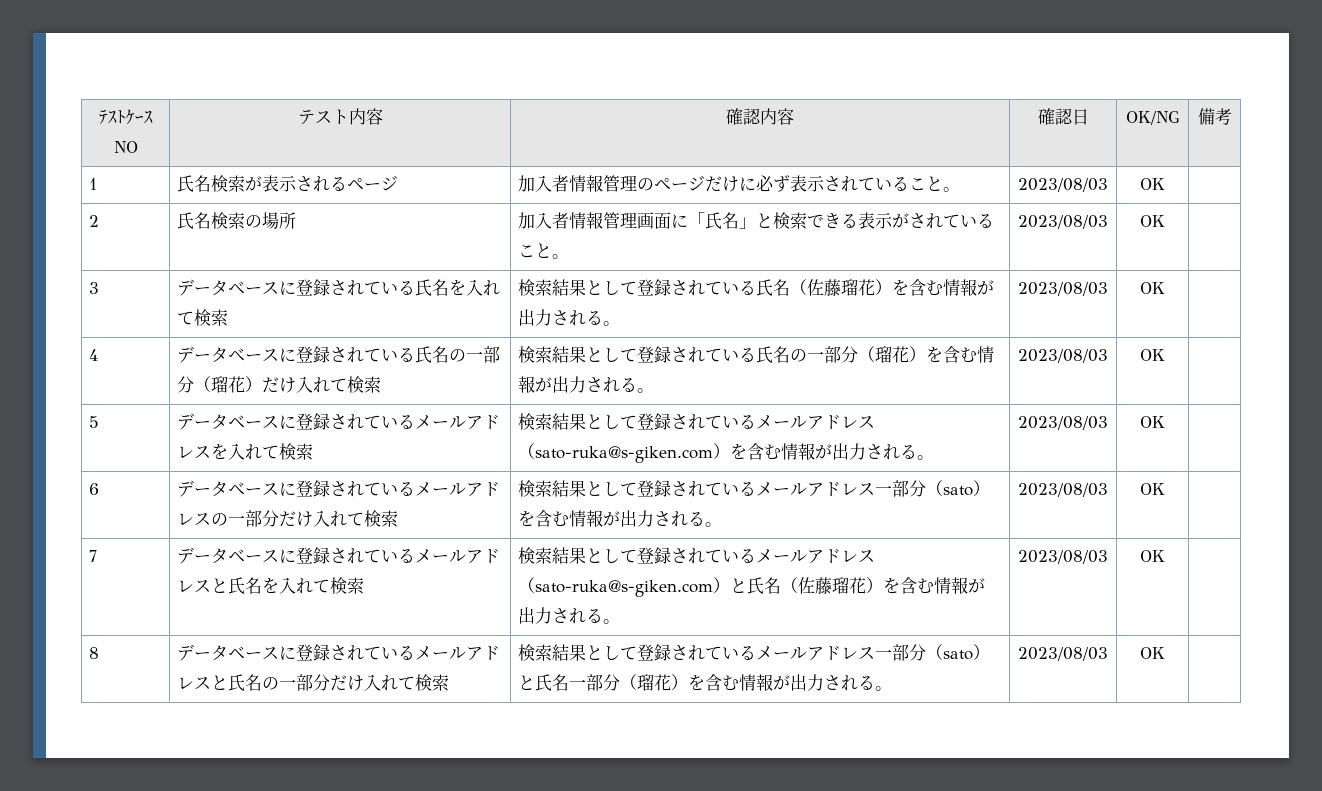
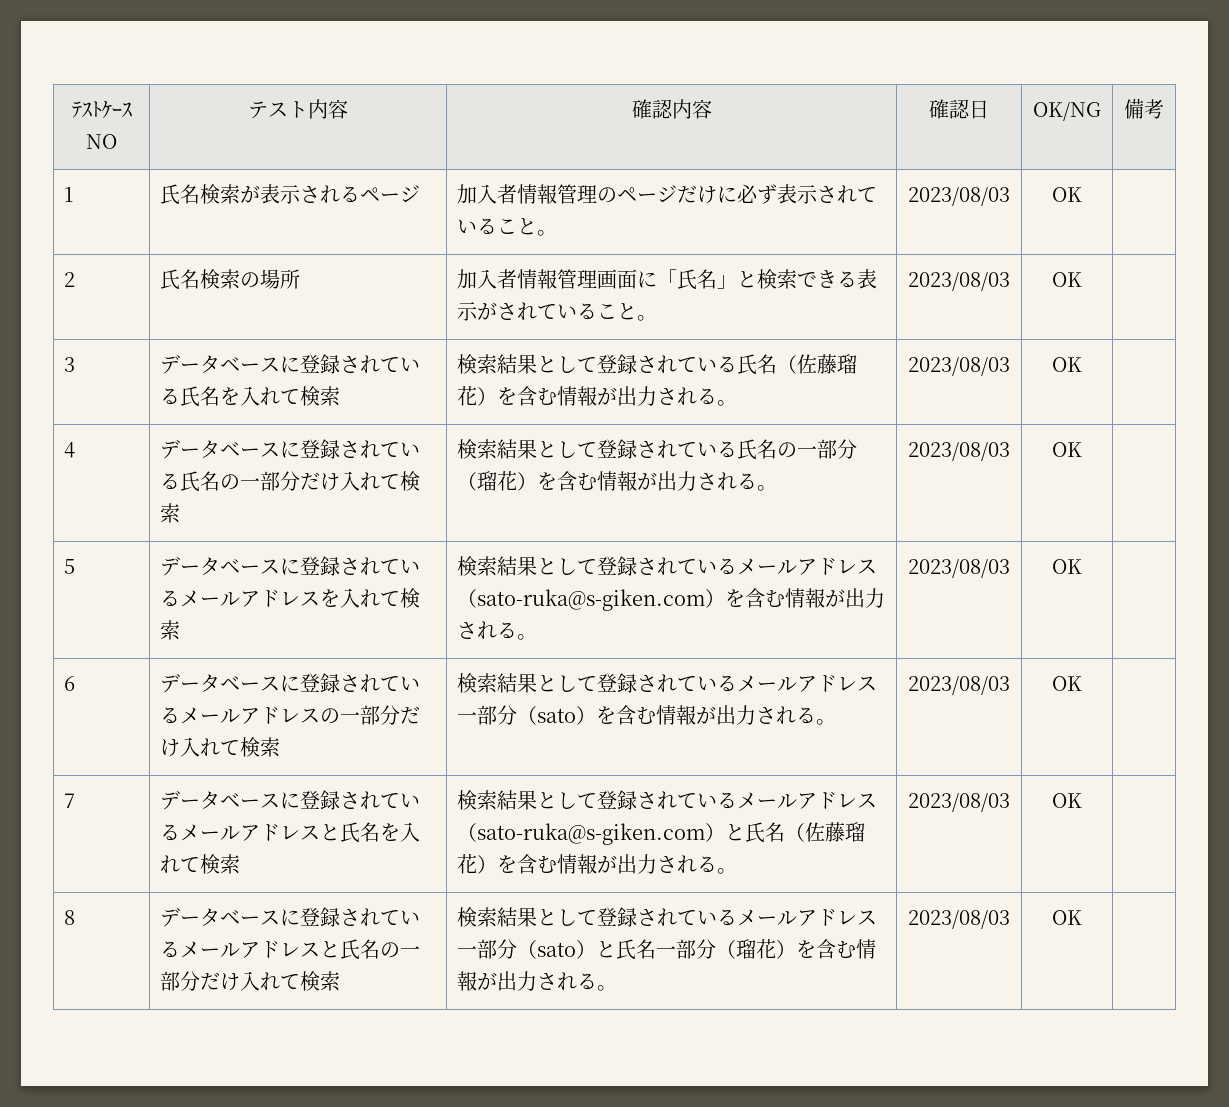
[194,376,263,393] （瑠花） -> (301, 481) none

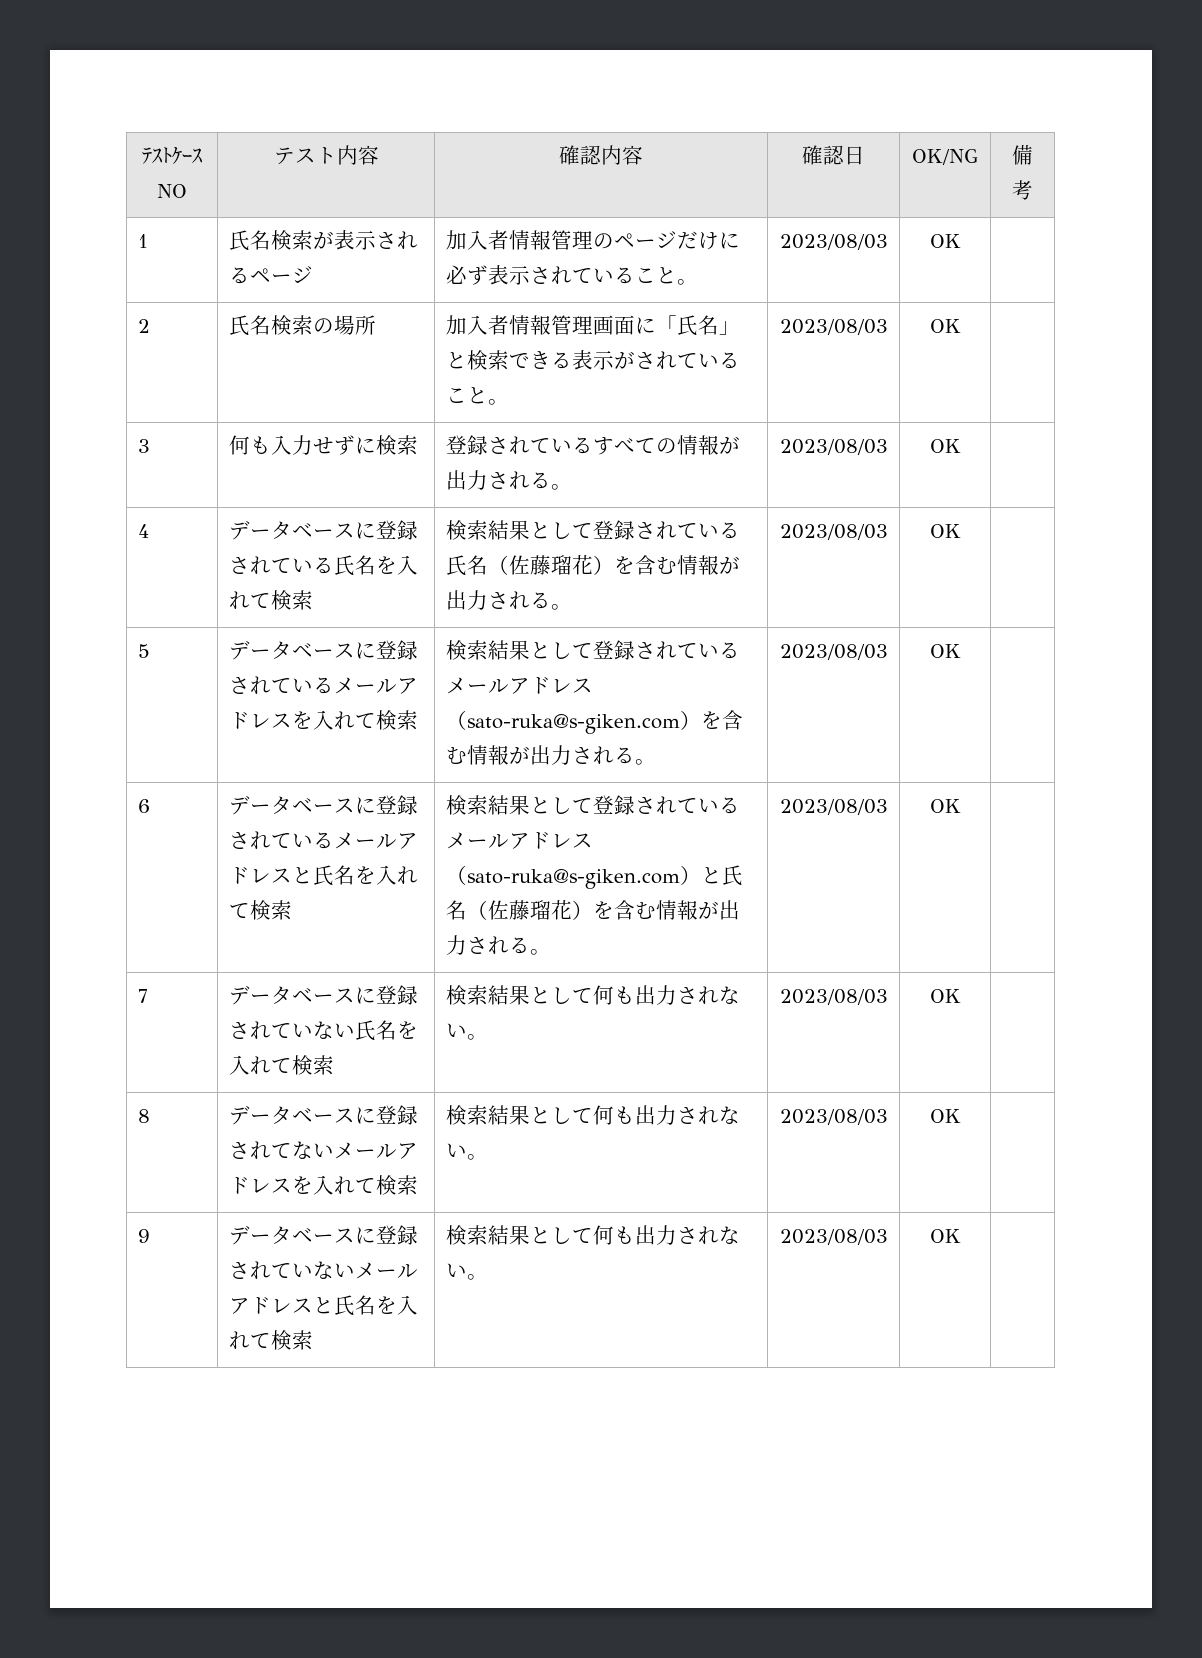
(76, 364) none -> [228,435,418,455] [445,435,740,455] [445,470,572,490] [779,439,888,455] [929,439,961,453] [137,524,149,538] | 何も入力せずに検索 | 登録されているすべての情報が出力される。 | 2023/08/03 | OK | // 4
[64,442,76,458] [160,439,421,459] [160,471,421,492] [160,503,181,523] [457,439,858,460] [457,471,778,491] [908,442,1010,461] [1052,442,1082,457] // 4 | データベースに登録されている氏名の一部分だけ入れて検索 | 検索結果として登録されている氏名の一部分（瑠花）を含む情報が出力される。 | 2023/08/03 | OK | -> (961, 531) none
[160,673,421,693] [160,705,421,725] [160,737,281,757] [457,673,878,693] [457,705,837,725] [908,676,1010,695] [1052,676,1082,691] [64,793,76,808] | データベースに登録されているメールアドレスの一部分だけ入れて検索 | 検索結果として登録されているメールアドレス一部分（sato）を含む情報が出力される。 | 2023/08/03 | OK | // 7 -> (150, 806) none
(1082, 800) none -> [137,989,148,1003] [228,985,418,1005] [228,1020,418,1041] [228,1055,334,1075] [445,985,740,1005] [445,1023,488,1040] [779,989,888,1005] [929,989,961,1003] // 7 | データベースに登録されていない氏名を入れて検索 | 検索結果として何も出力されない。 | 2023/08/03 | OK |
[400,910,421,925] [160,939,421,960] [160,971,341,991] [457,907,878,927] [457,939,877,960] [457,971,598,991] いるメールアドレスと氏名の一部分だけ入れて検索 | 検索結果として登録されているメールアドレス一部分（sato）と氏名一部分（瑠花）を含む情報が出力される -> [291,1141,418,1159] [228,1175,418,1195] [445,1105,740,1125] [445,1143,488,1160] [779,1109,888,1125] [929,1109,961,1123] [137,1229,150,1243] [228,1225,418,1245] [228,1261,418,1280] [228,1295,418,1316] [228,1330,313,1350] [445,1225,740,1245] [445,1263,467,1278] ないメールアドレスを入れて検索 | 検索結果として何も出力されない。 | 2023/08/03 | OK | // 9 | データベースに登録されていないメールアドレスと氏名を入れて検索 | 検索結果として何も出力されない

